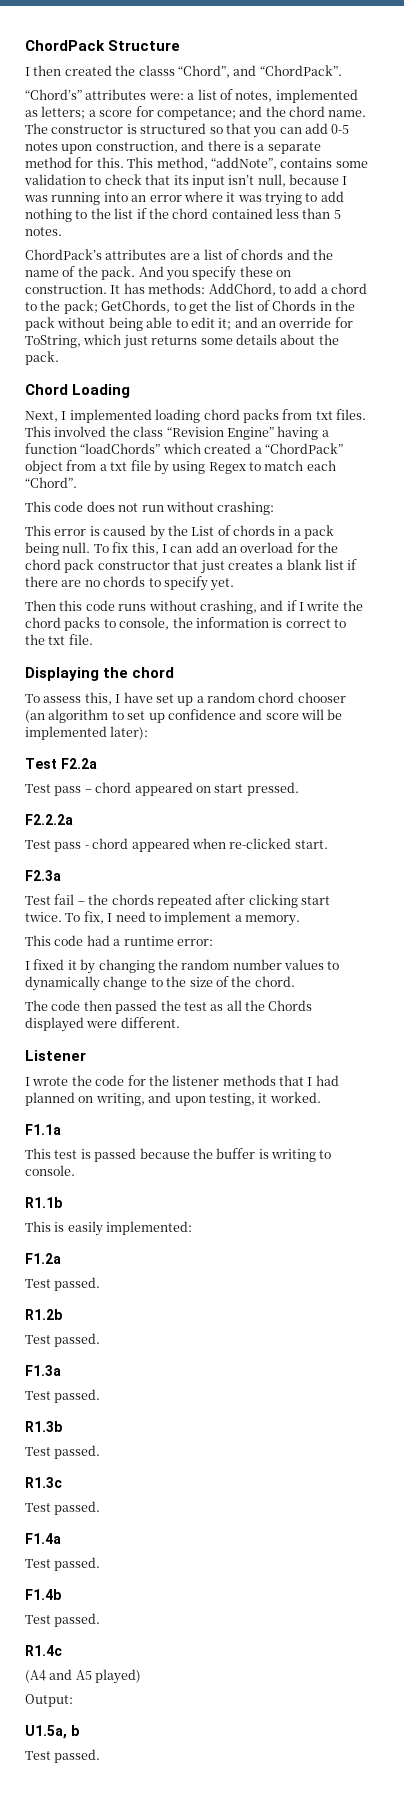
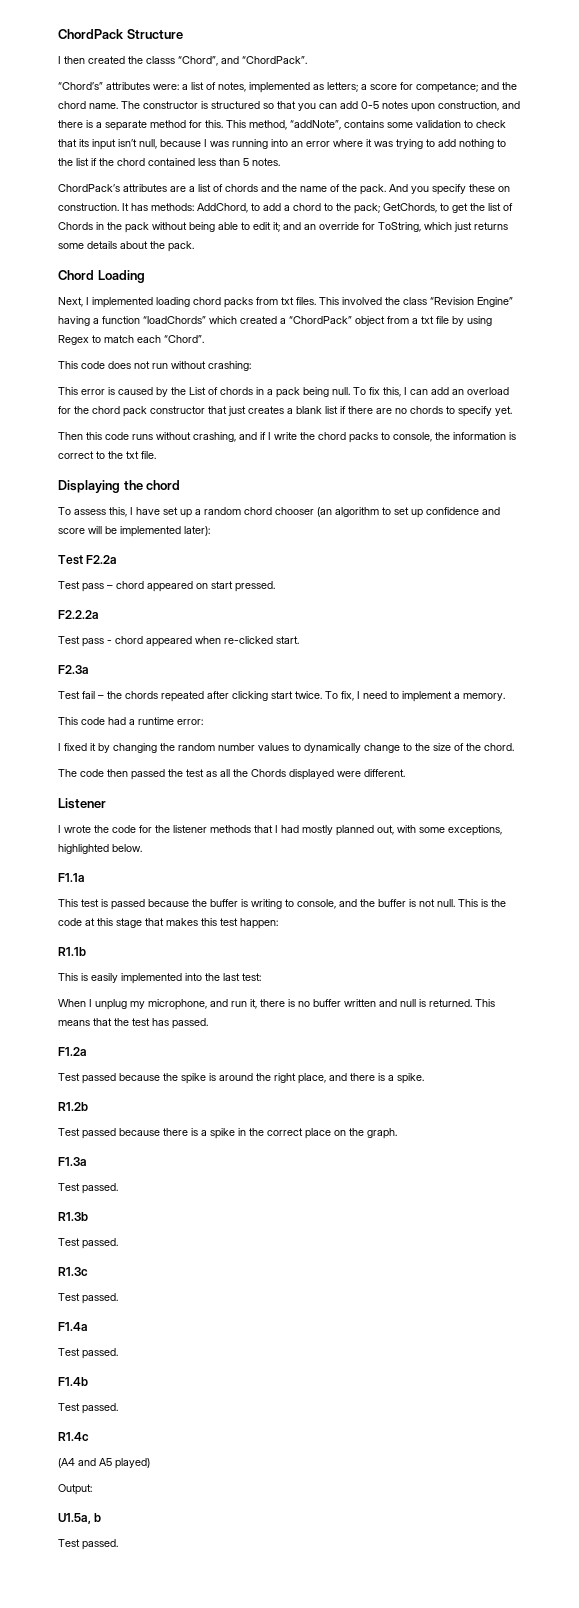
[25,1092,321,1106] planned on writing, and upon testing, it worked. -> [302,825,502,836] [58,844,142,854] mostly planned out, with some exceptions, highlighted below.
[25,1165,75,1176] [25,1197,62,1208] [25,1221,193,1236] [25,1253,61,1264] [25,1277,101,1291] [25,1309,62,1320] [25,1333,101,1347] console. // R1.1b // This is easily implemented: // F1.2a // Test passed. // R1.2b // Test passed. -> [297,899,506,909] [58,918,278,929] [58,947,86,956] [58,973,261,984] [58,999,495,1010] [58,1018,208,1029] [58,1047,87,1056] [58,1073,424,1084] [58,1102,88,1111] [58,1128,397,1139] console, and the buffer is not null. This is the code at this stage that makes this test happen: // R1.1b // This is easily implemented into the last test: // When I unplug my microphone, and run it, there is no buffer written and null is returned. This means that the test has passed. // F1.2a // Test passed because the spike is around the right place, and there is a spike. // R1.2b // Test passed because there is a spike in the correct place on the graph.

